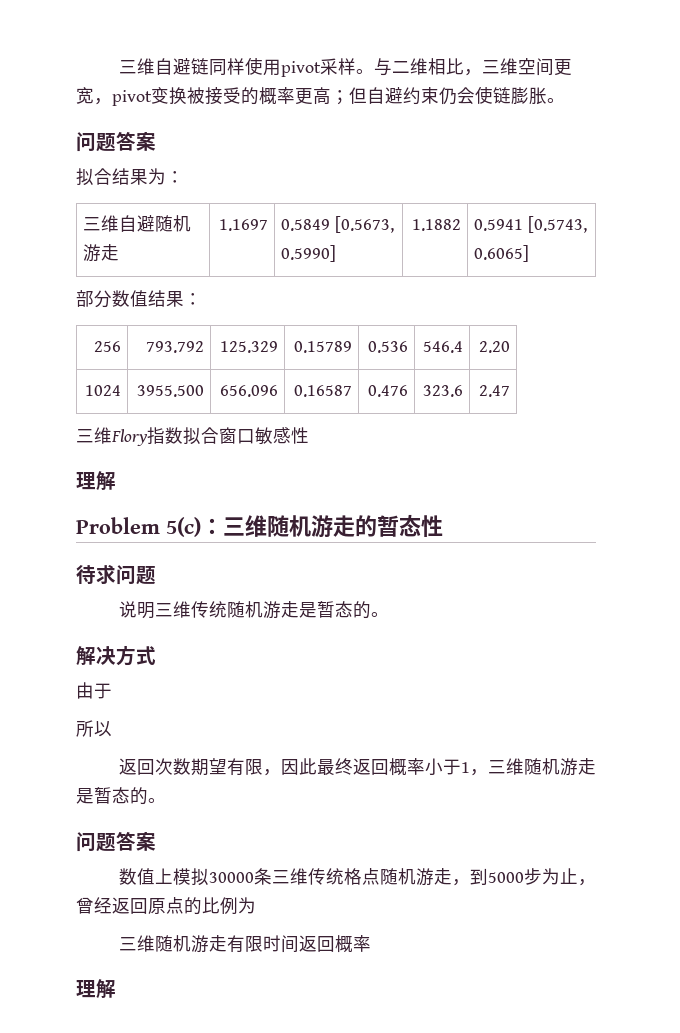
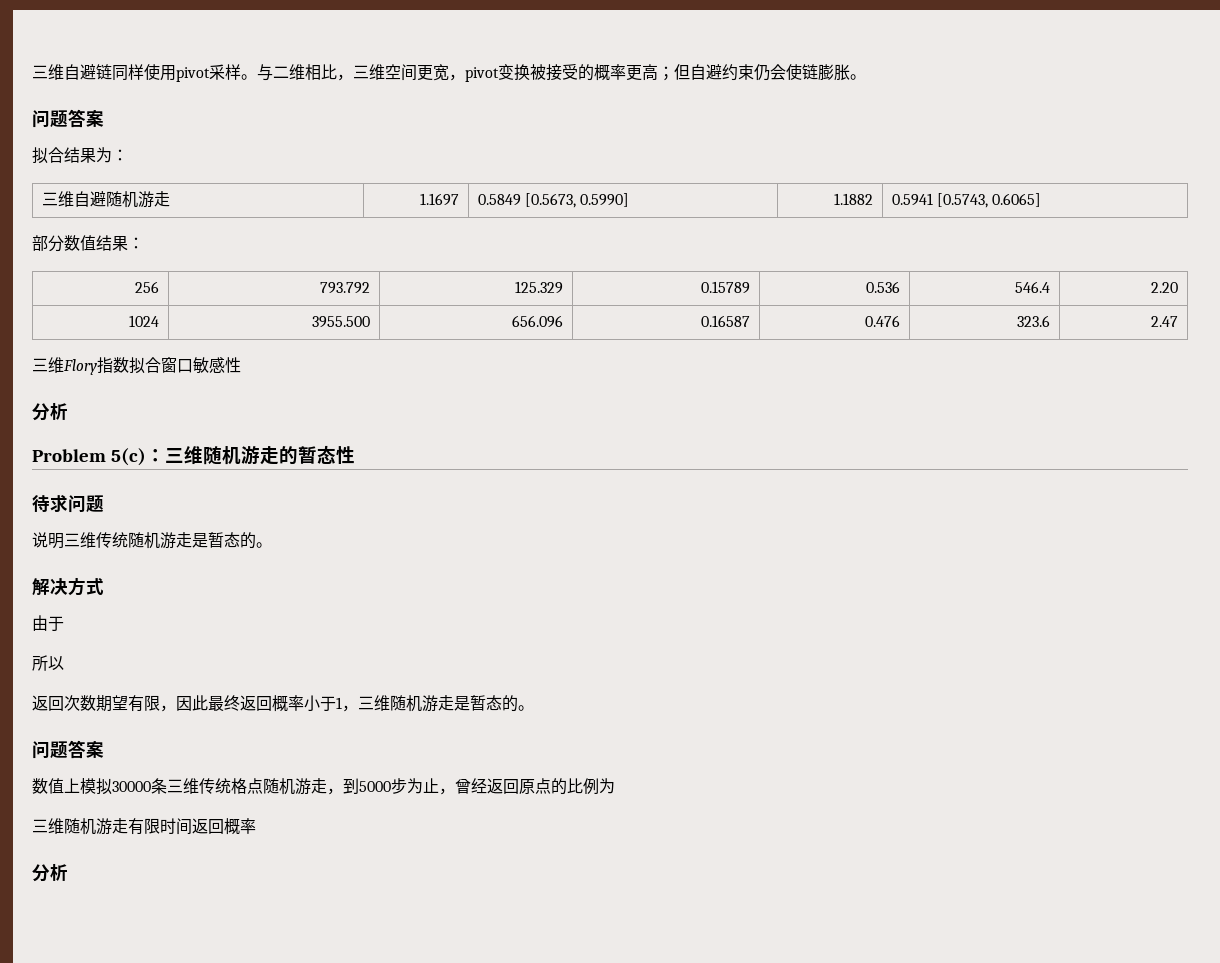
[76,471,116,491] 理解 -> [32,402,68,421] 分析
[76,979,116,999] 理解 -> [32,863,68,882] 分析

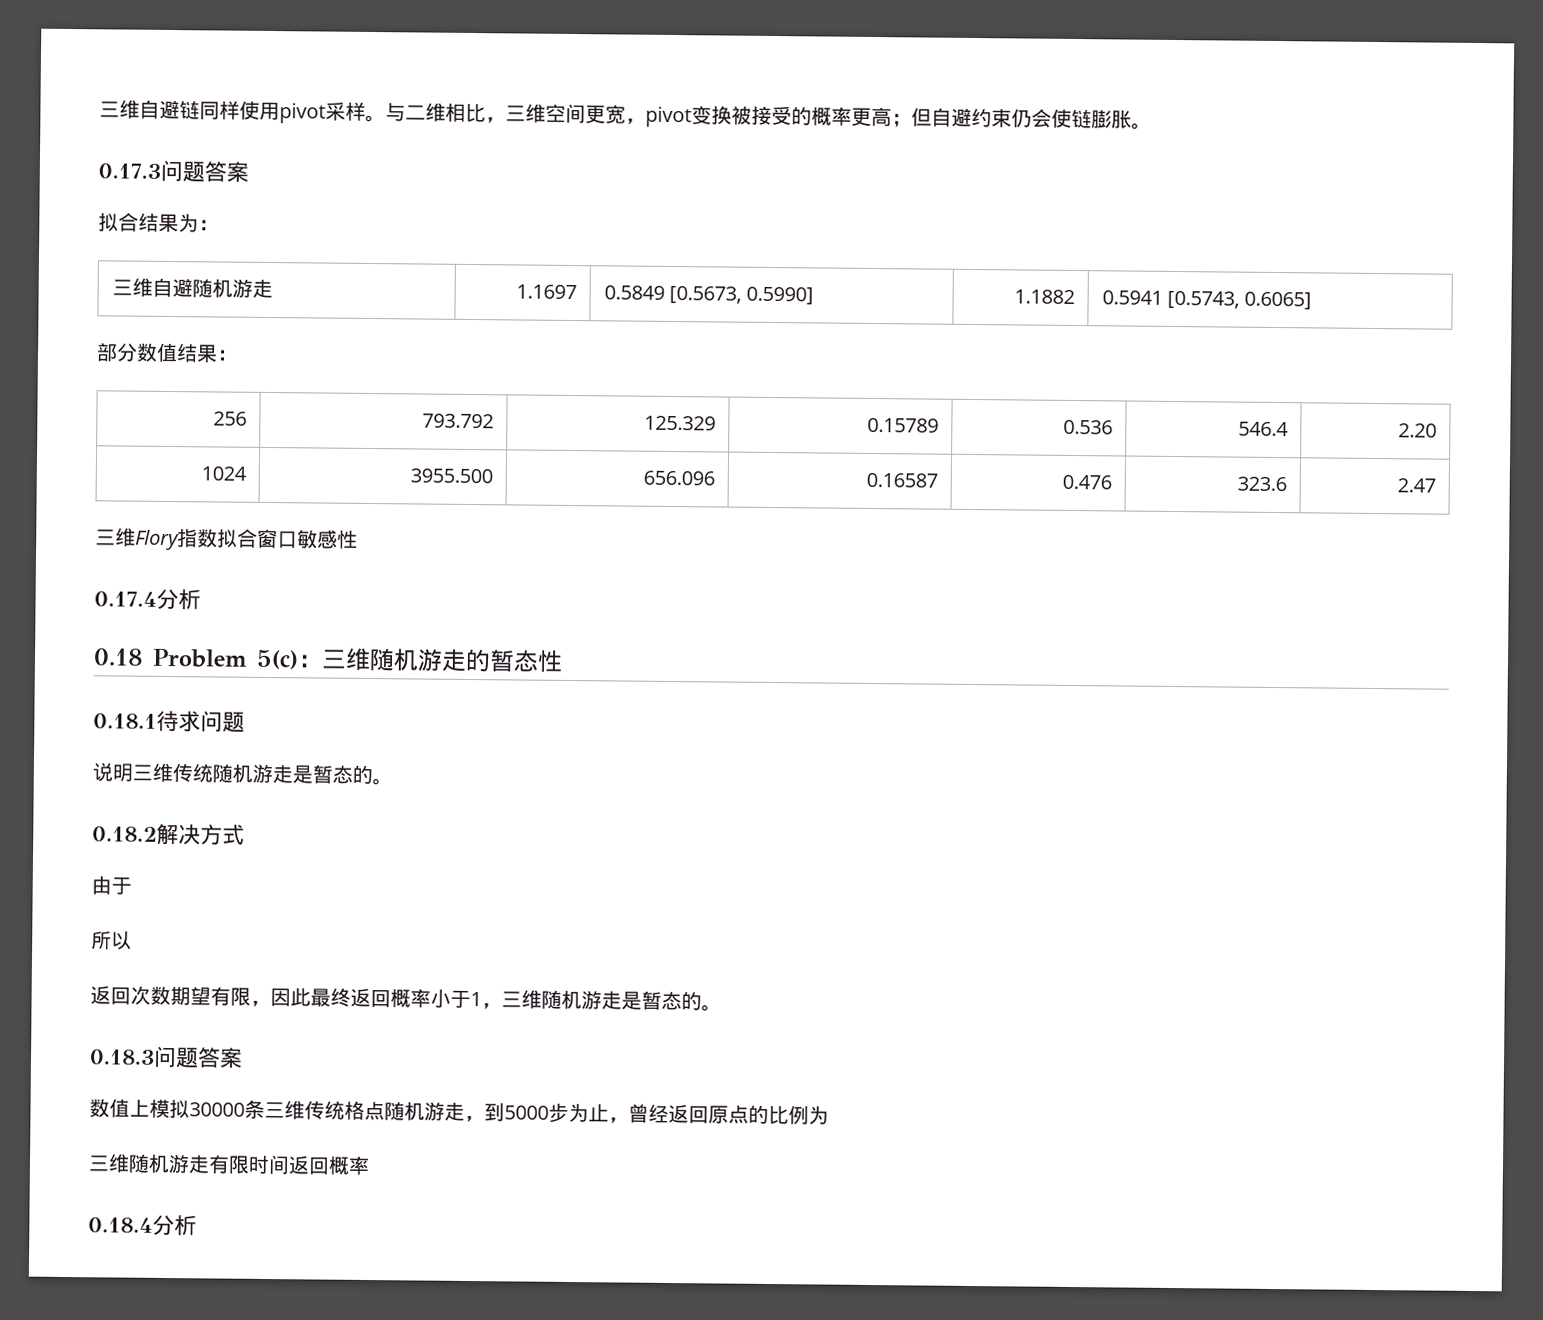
(866, 77) none -> [98,163,161,179] 0.17.3
(241, 365) none -> [94,591,157,607] 0.17.4
(68, 411) none -> [93,648,144,666] 0.18
(355, 455) none -> [93,713,157,729] 0.18.1
(272, 545) none -> [92,826,157,842] 0.18.2
(534, 708) none -> [89,1049,155,1065] 0.18.3
(256, 826) none -> [88,1217,153,1233] 0.18.4

